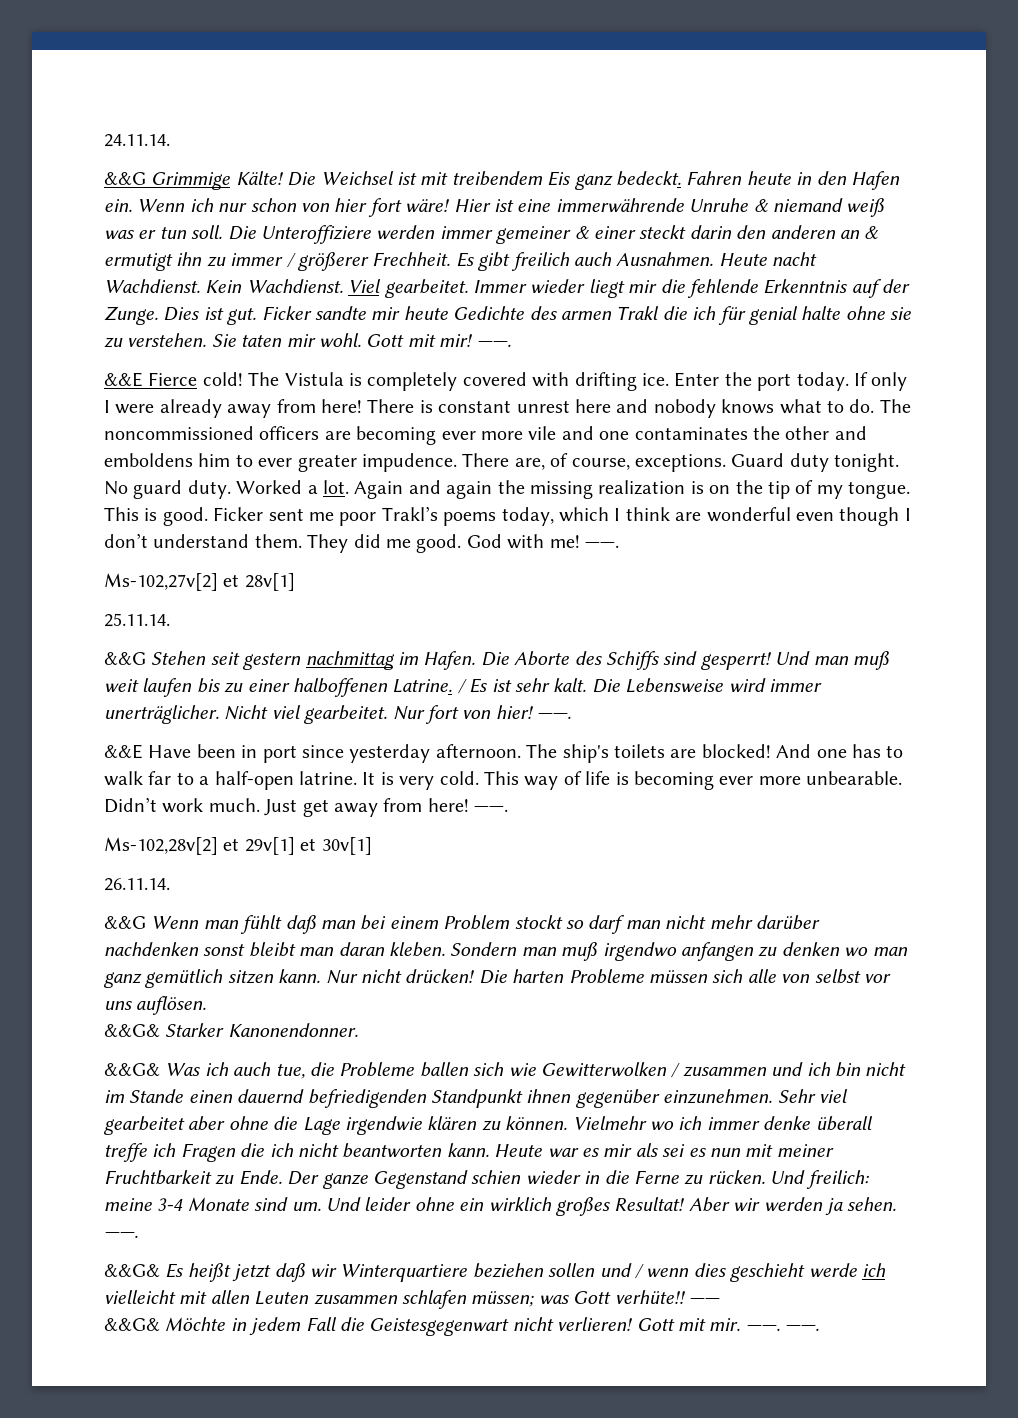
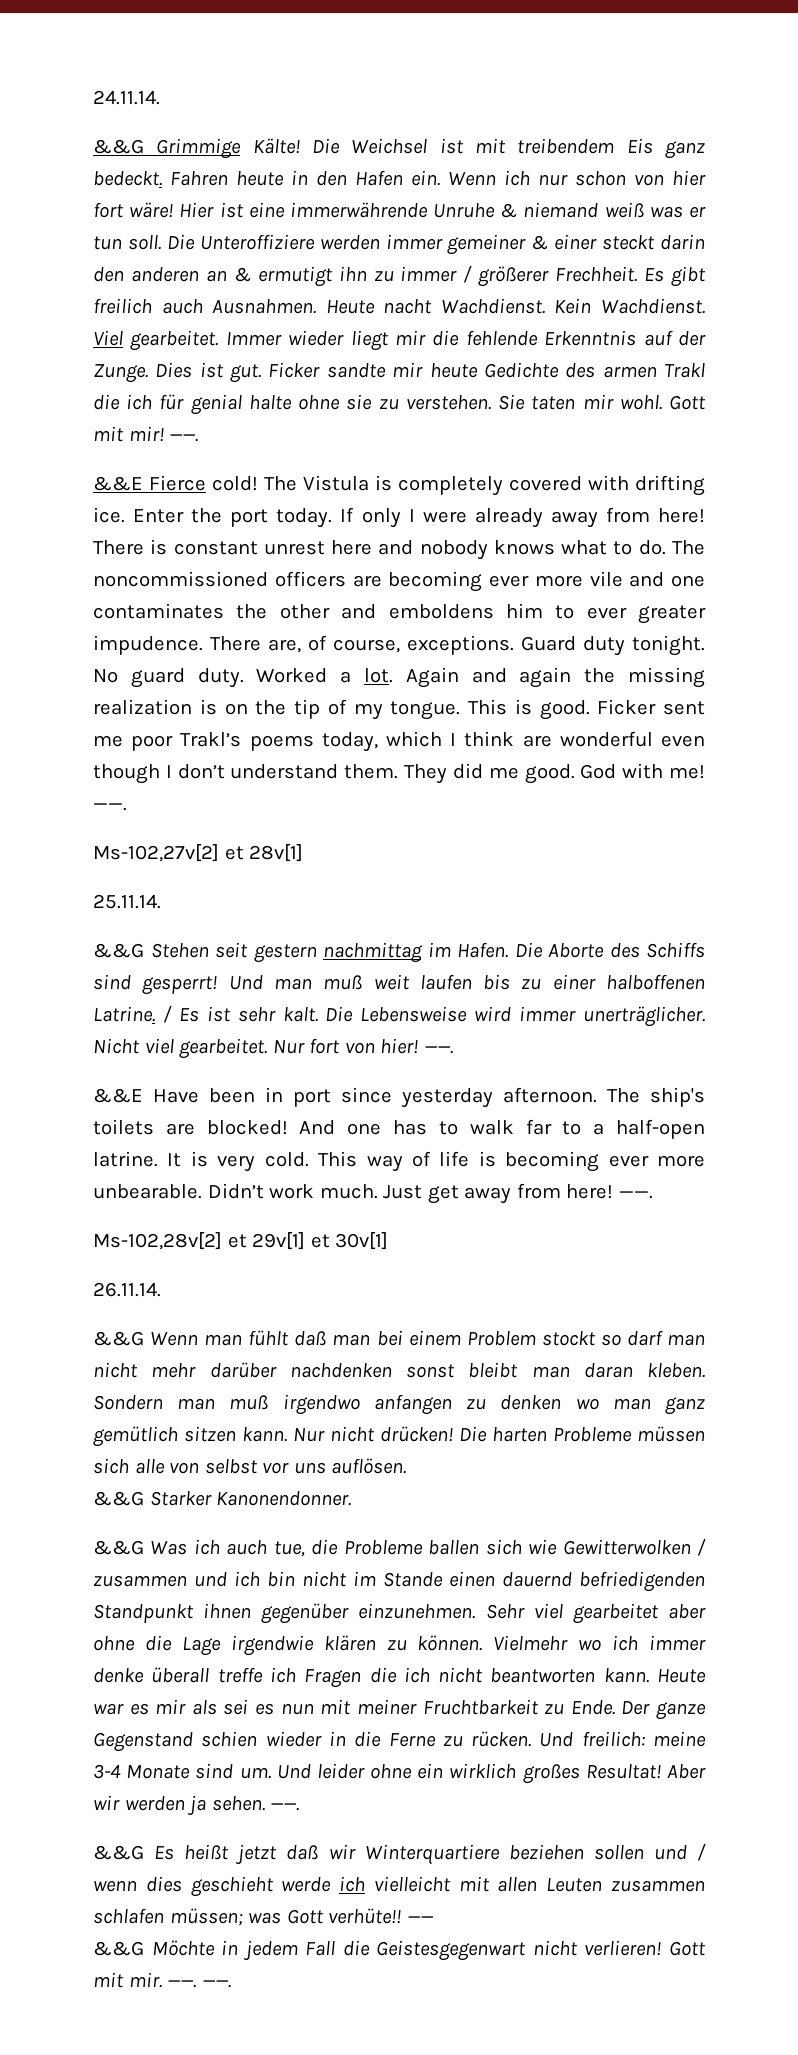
[104,1024,160,1037] &&G& -> [93,1491,144,1506] &&G
[104,1063,160,1076] &&G& -> [93,1540,144,1555] &&G
[104,1264,160,1277] &&G& -> [93,1845,144,1860] &&G
[104,1318,160,1331] &&G& -> [93,1941,144,1956] &&G

